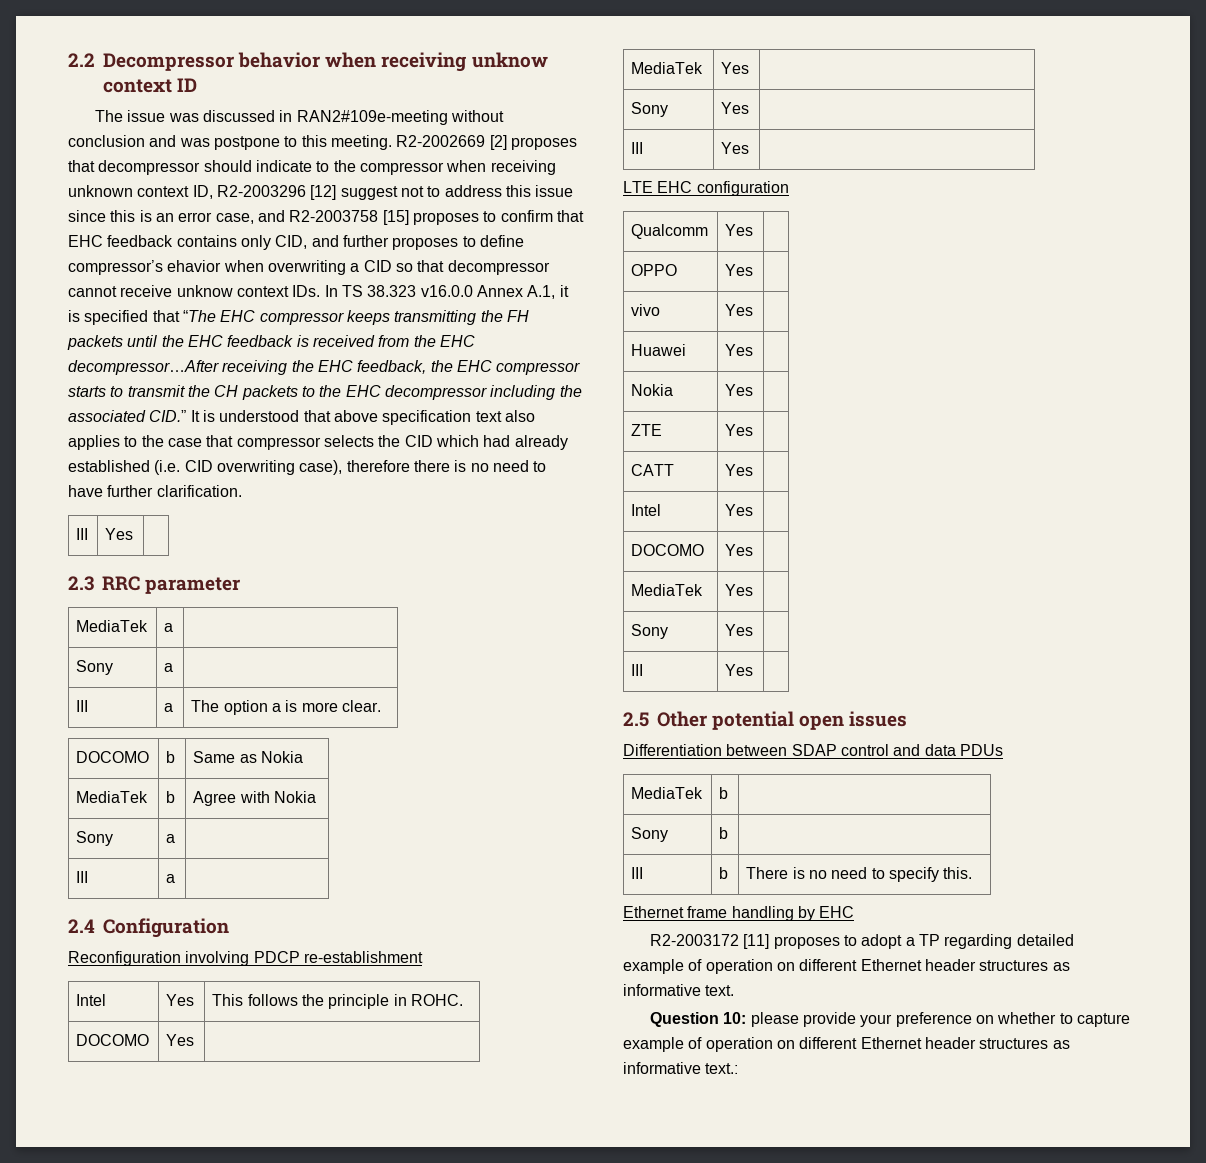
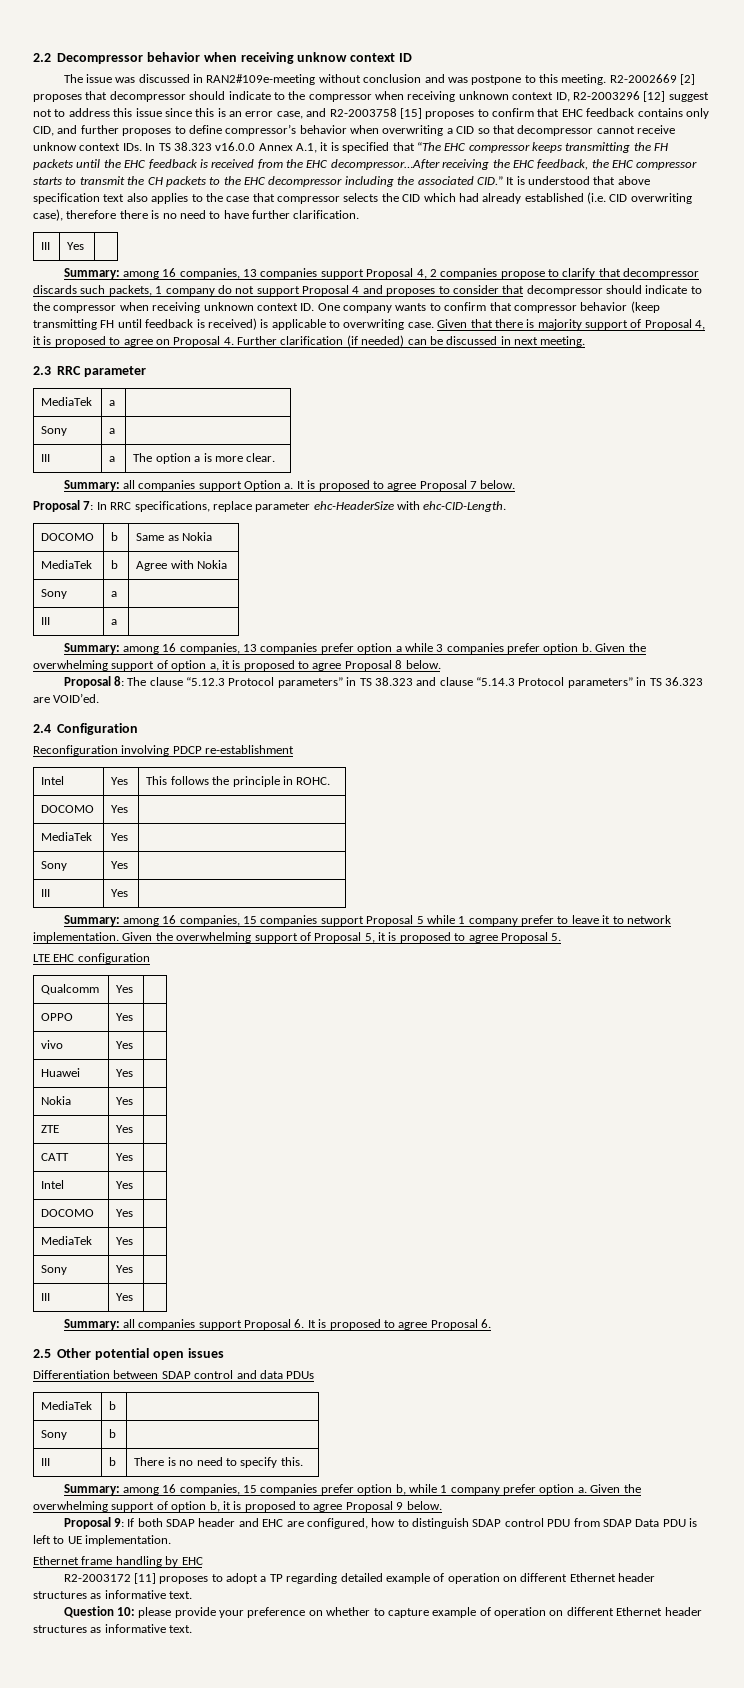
[167,260,222,272] ehavior -> [299,125,347,134] behavior
(134, 534) none -> [63,268,700,279] [33,285,702,296] [33,301,660,313] [33,318,706,330] [33,335,586,347] // Summary: among 16 companies, 13 companies support Proposal 4, 2 companies propose to clarify that decompressor discards such packets, 1 company do not support Proposal 4 and proposes to consider that decompressor should indicate to the compressor when receiving unknown context ID. One company wants to confirm that compressor behavior (keep transmitting FH until feedback is received) is applicable to overwriting case. Given that there is majority support of Proposal 4, it is proposed to agree on Proposal 4. Further clarification (if needed) can be discussed in next meeting.
(382, 706) none -> [63,480,516,491] [33,500,507,512] // Summary: all companies support Option a. It is proposed to agree Proposal 7 below. // Proposal 7: In RRC specifications, replace parameter ehc-HeaderSize with ehc-CID-Length.
(176, 878) none -> [63,643,646,654] [33,660,441,671] [63,676,703,688] [33,693,100,703] // Summary: among 16 companies, 13 companies prefer option a while 3 companies prefer option b. Given the overwhelming support of option a, it is proposed to agree Proposal 8 below. // Proposal 8: The clause “5.12.3 Protocol parameters” in TS 38.323 and clause “5.14.3 Protocol parameters” in TS 36.323 are VOID’ed.
(750, 148) none -> [63,915,671,926] [33,932,562,943] // Summary: among 16 companies, 15 companies support Proposal 5 while 1 company prefer to leave it to network implementation. Given the overwhelming support of Proposal 5, it is proposed to agree Proposal 5.
(754, 670) none -> [63,1319,492,1330] // Summary: all companies support Proposal 6. It is proposed to agree Proposal 6.
(973, 873) none -> [63,1484,641,1495] [33,1501,442,1512] [63,1517,698,1529] [33,1535,172,1546] // Summary: among 16 companies, 15 companies prefer option b, while 1 company prefer option a. Given the overwhelming support of option b, it is proposed to agree Proposal 9 below. // Proposal 9: If both SDAP header and EHC are configured, how to distinguish SDAP control PDU from SDAP Data PDU is left to UE implementation.
[705,1063,739,1074] text.: -> [169,1625,193,1633] text.

